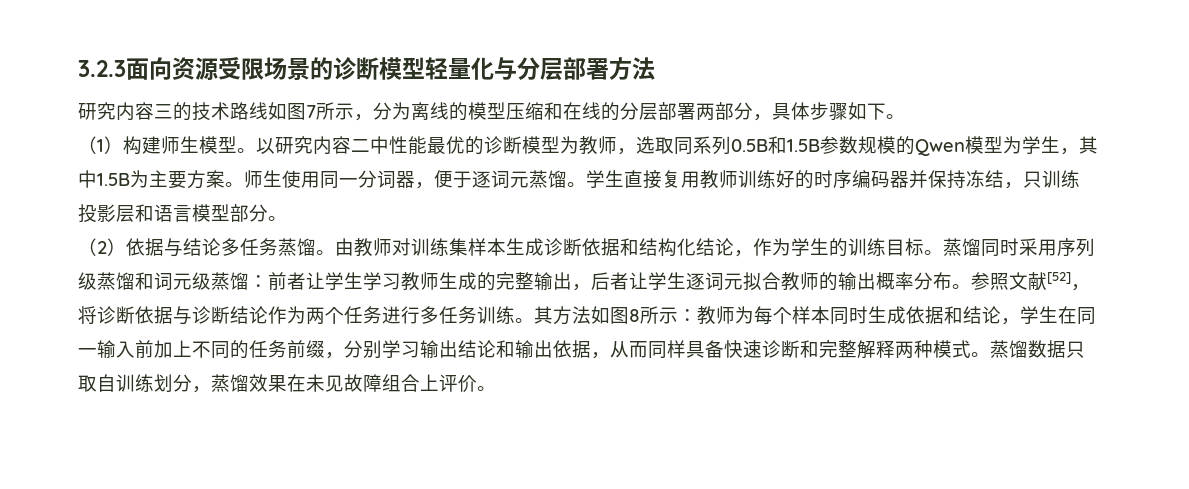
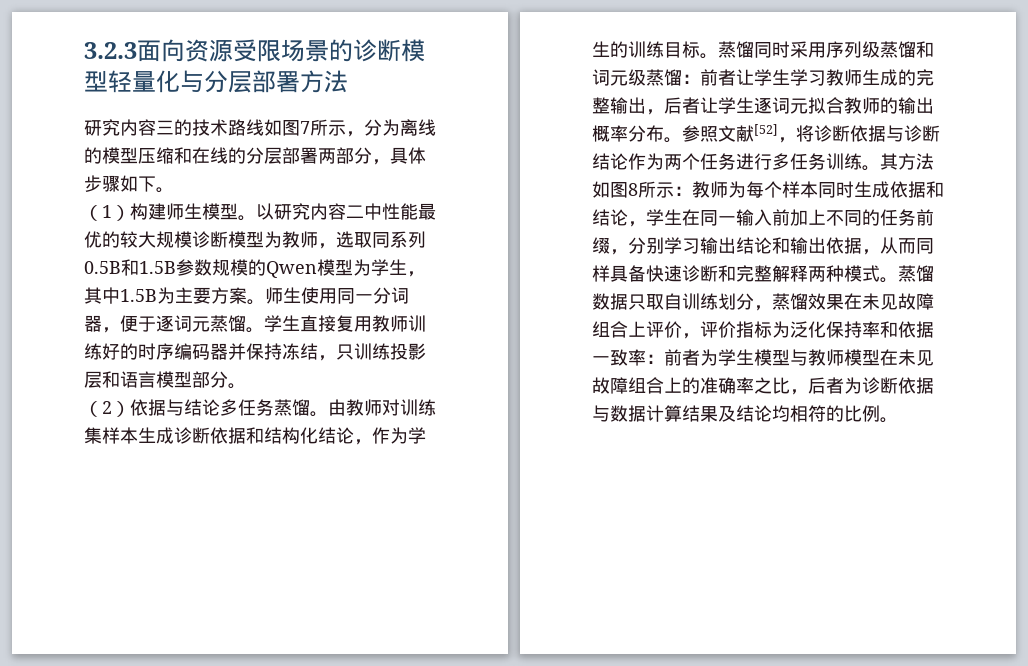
(484, 145) none -> [120,231,192,248] 较大规模
(477, 383) none -> [682,321,934,339] [592,349,934,366] [592,377,934,395] [592,405,880,422] ，评价指标为泛化保持率和依据一致率：前者为学生模型与教师模型在未见故障组合上的准确率之比，后者为诊断依据与数据计算结果及结论均相符的比例

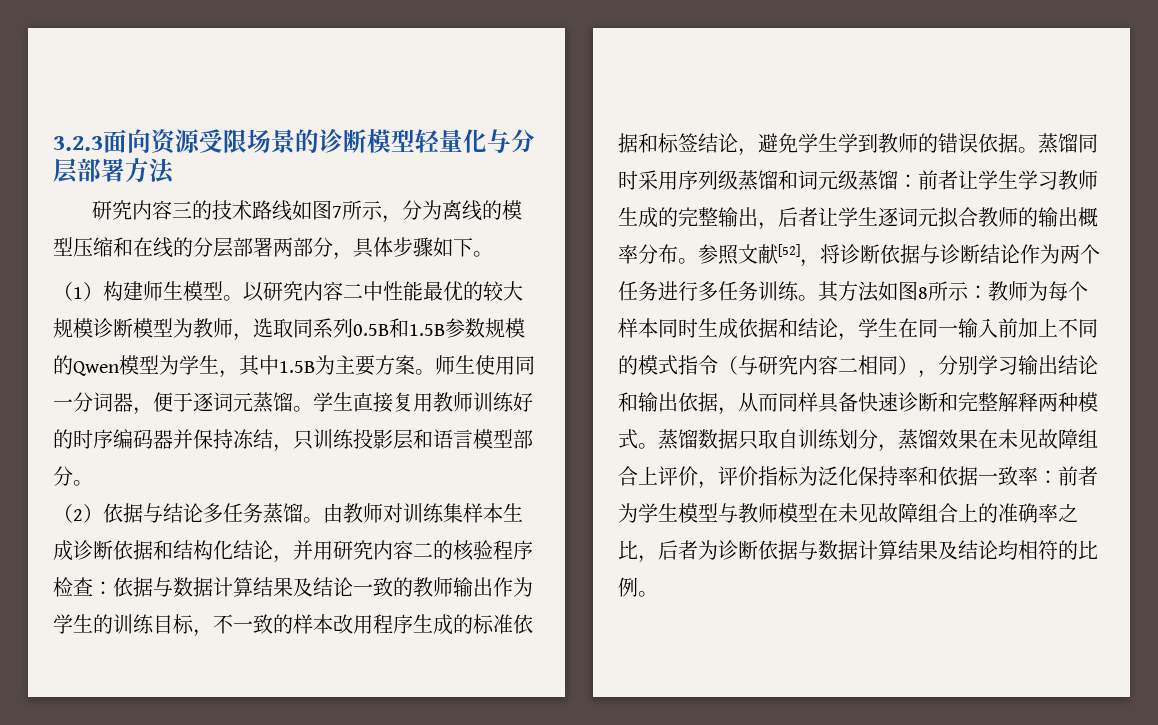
(372, 442) none -> [293,540,533,561] [53,577,493,597] 并用研究内容二的核验程序检查：依据与数据计算结果及结论一致的教师输出
(700, 49) none -> [193,614,533,637] [618,133,1018,156] ，不一致的样本改用程序生成的标准依据和标签结论，避免学生学到教师的错误依据
[880,209,934,226] [592,237,610,254] 任务前缀 -> [638,355,918,375] 模式指令（与研究内容二相同）

